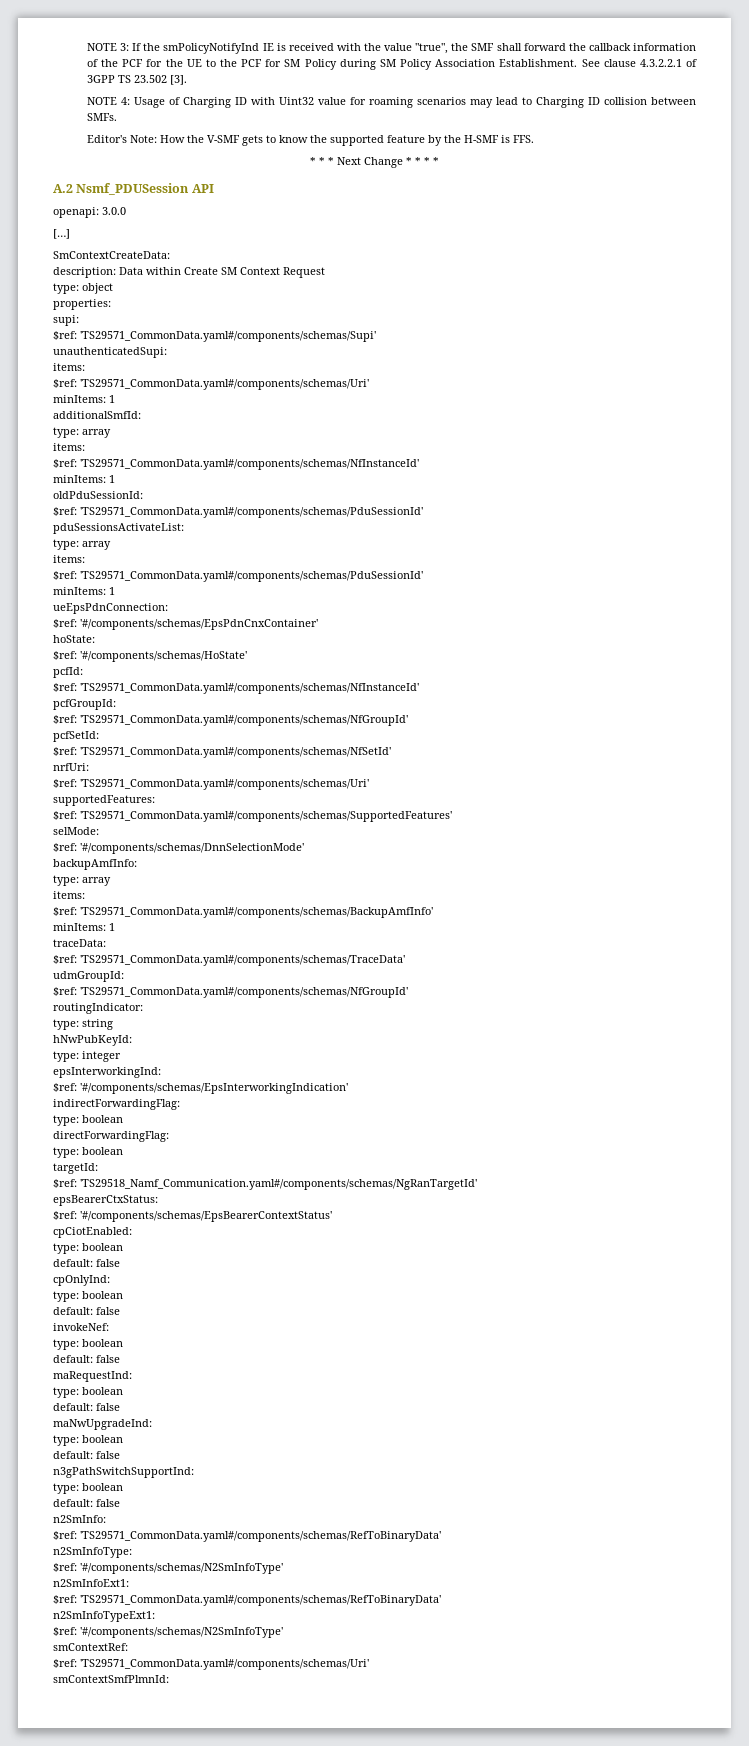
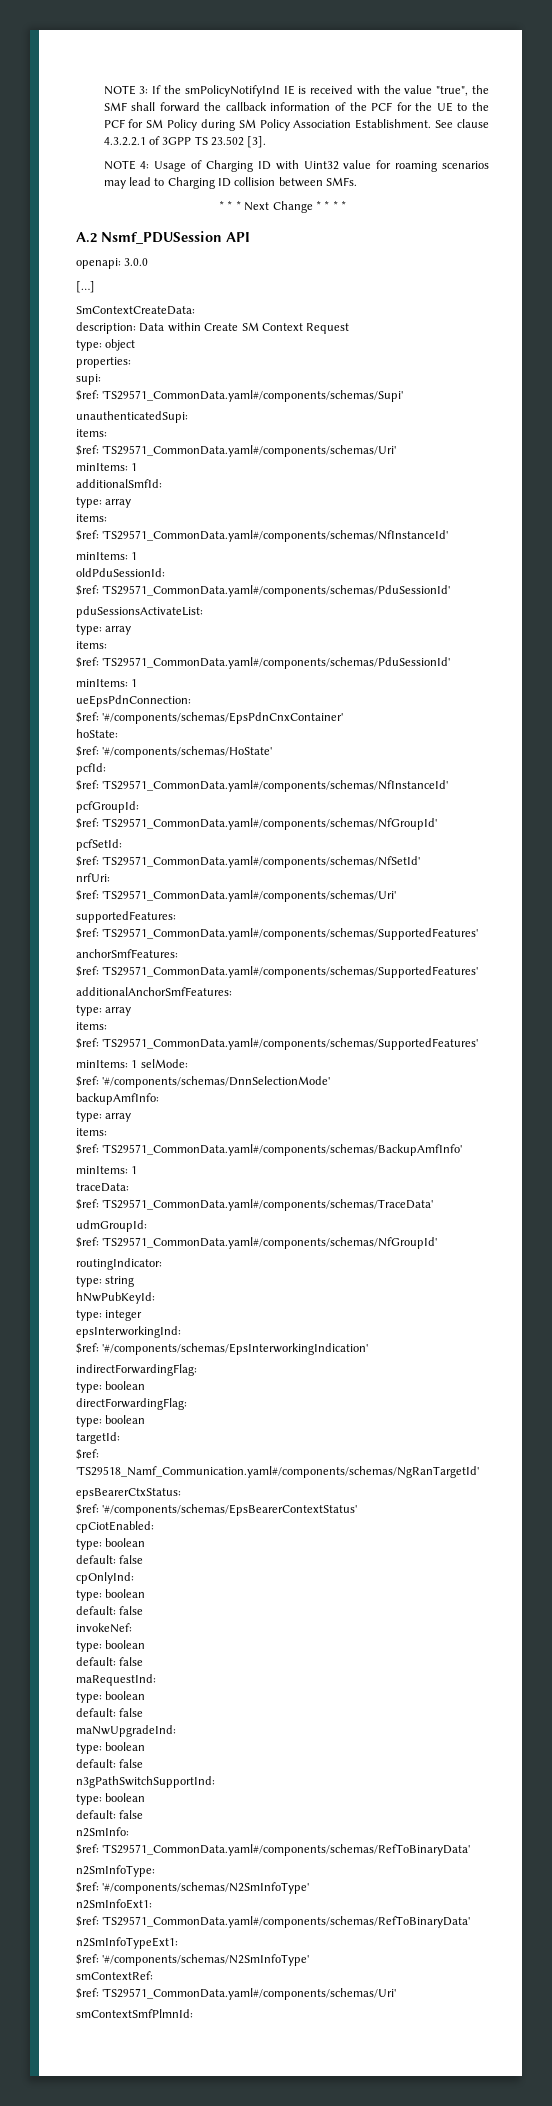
[86,135,534,146] // Editor's Note: How the V-SMF gets to know the supported feature by the H-SMF is FFS. -> (358, 181) none
(452, 816) none -> [76,949,178,958] [76,966,479,978] [76,987,232,996] [76,1005,132,1016] [76,1022,107,1030] [76,1038,479,1050] [76,1060,138,1068] anchorSmfFeatures: // $ref: 'TS29571_CommonData.yaml#/components/schemas/SupportedFeatures' // additionalAnchorSmfFeatures: // type: array // items: // $ref: 'TS29571_CommonData.yaml#/components/schemas/SupportedFeatures' // minItems: 1

